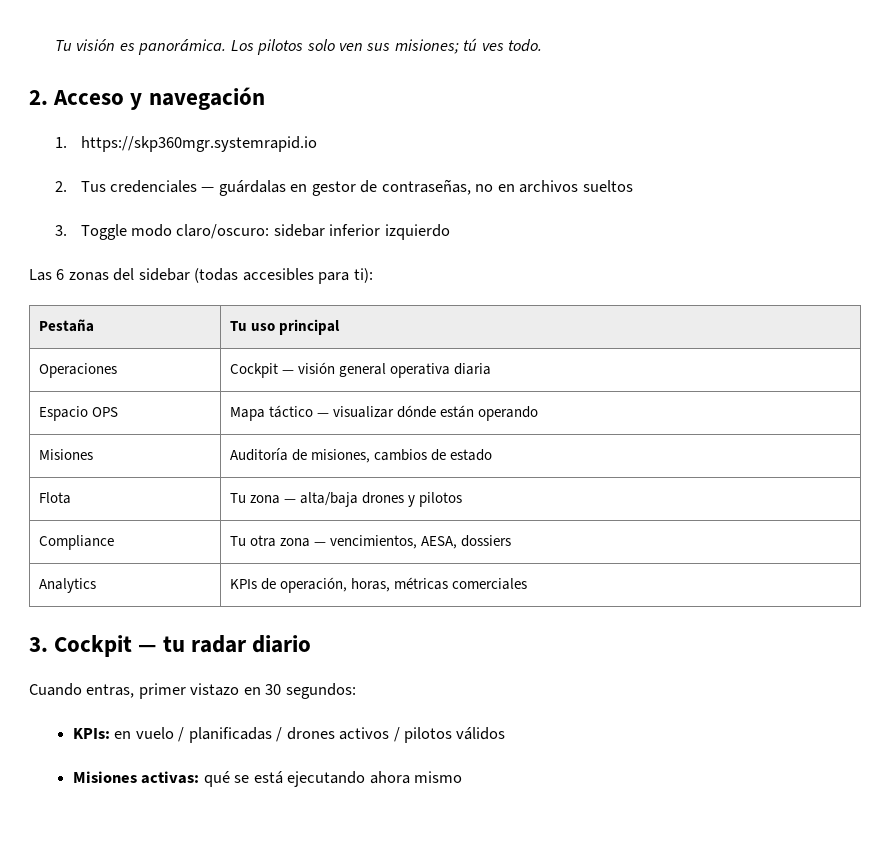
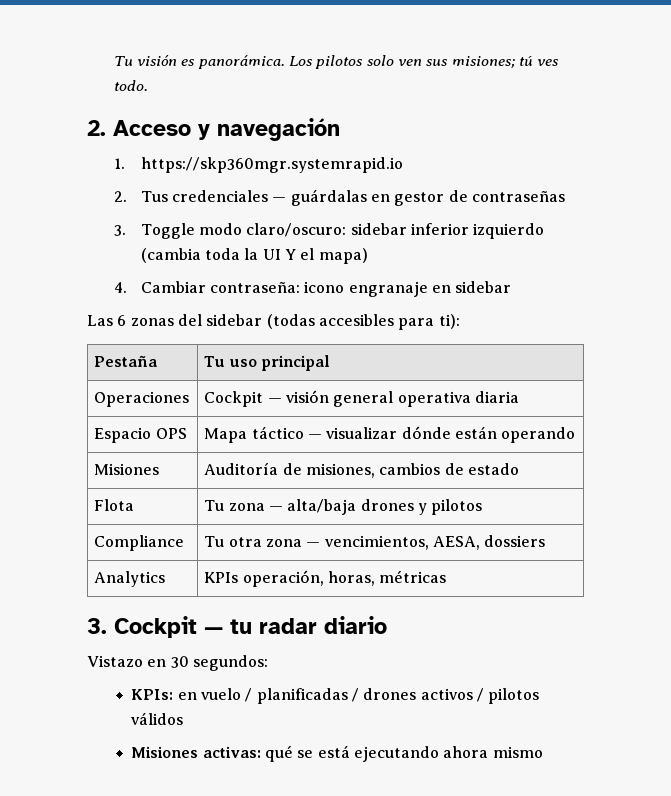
[381,179,633,195] contraseñas, no en archivos sueltos -> [471,191,565,202] contraseñas
(450, 232) none -> [140,248,368,264] [113,281,512,297] (cambia toda la UI Y el mapa) // 4. Cambiar contraseña: icono engranaje en sidebar
[260,578,276,590] de -> (239, 577) none
[452,578,528,590] comerciales -> (447, 576) none
[29,683,240,699] Cuando entras, primer vistazo -> [87,655,143,667] Vistazo

